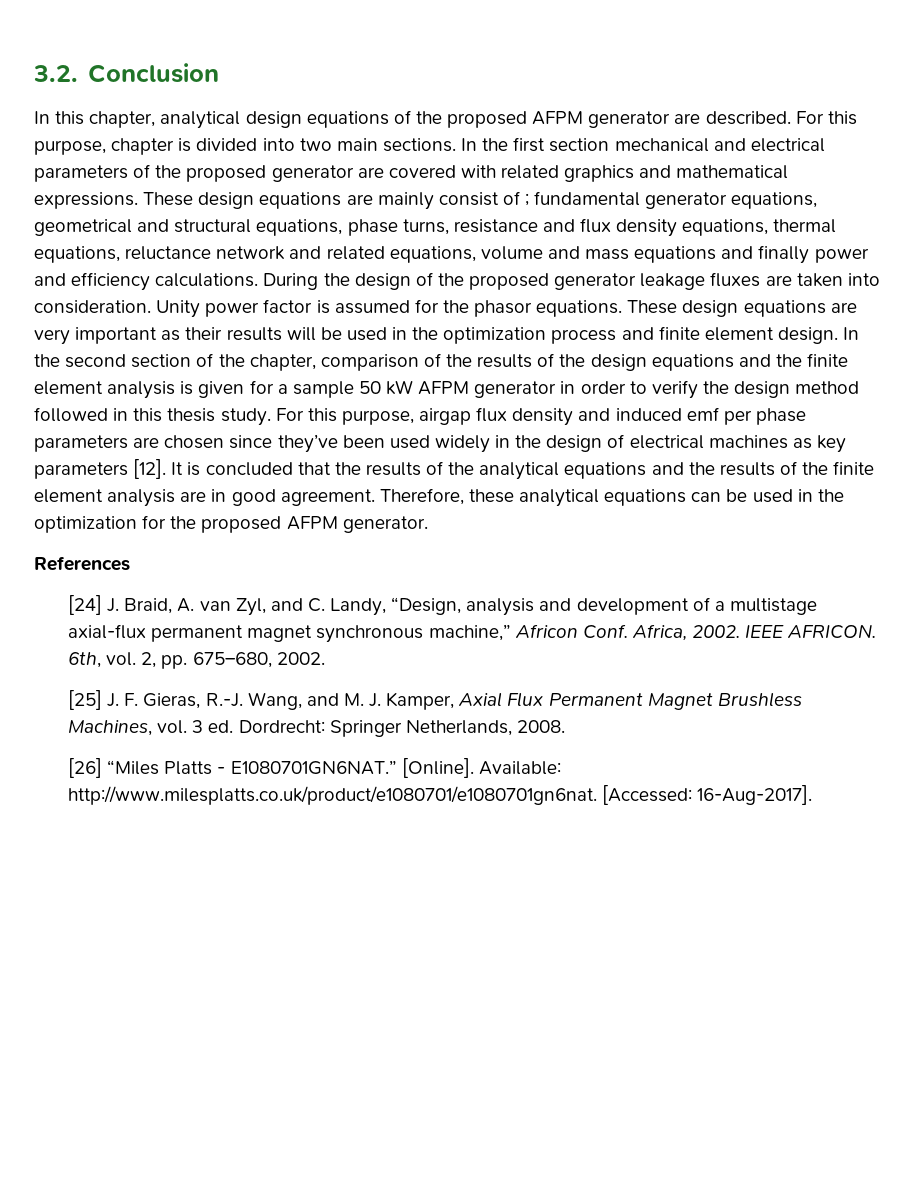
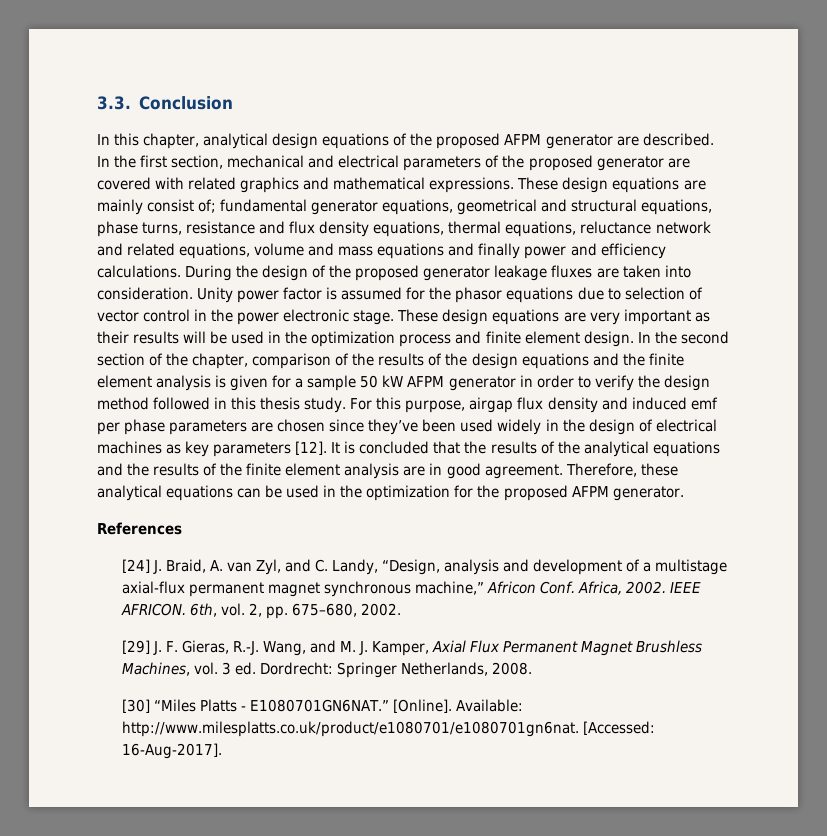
[33,65,78,82] 3.2. -> [97,96,131,110] 3.3.
[795,111,857,125] [34,138,456,155] For this purpose, chapter is divided into two main sections. -> (714, 139) none
[549,138,610,152] section -> [171,155,224,169] section,
[502,191,530,206] of ; -> [198,199,217,213] of;
[536,300,623,317] equations. -> [506,287,703,303] [97,309,395,325] equations due to selection of vector control in the power electronic stage.
[68,690,103,710] [25] -> [121,640,150,654] [29]
[68,758,103,778] [26] -> [121,699,150,713] [30]

